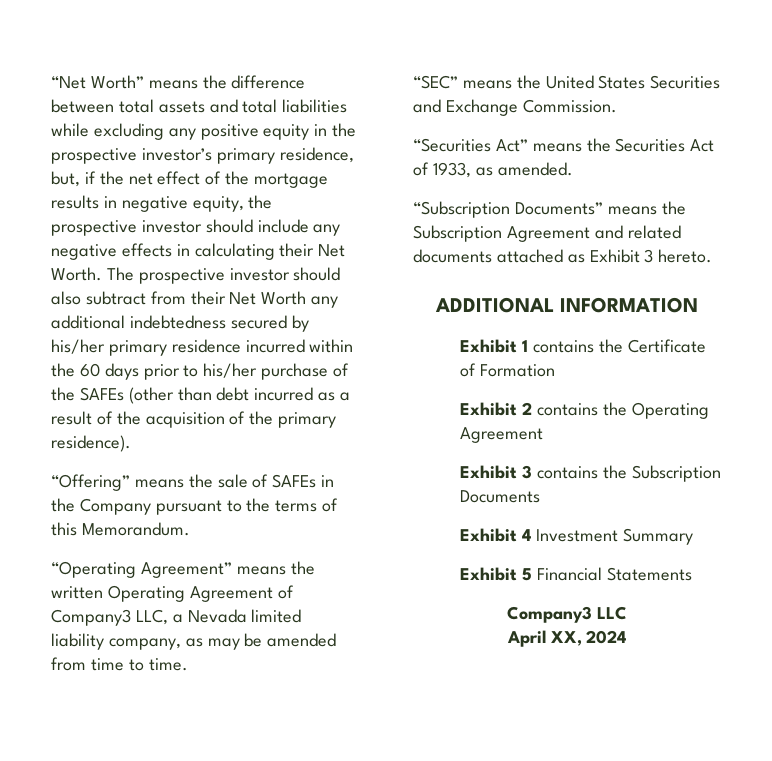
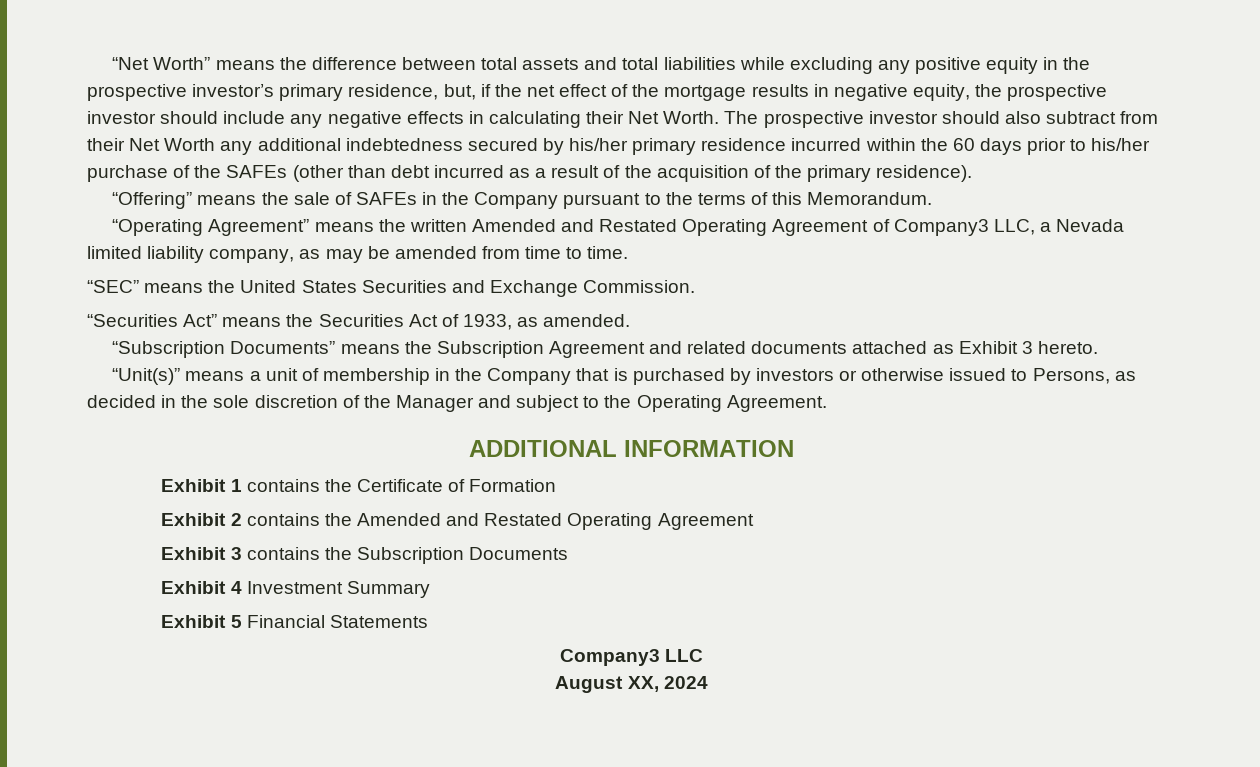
(103, 592) none -> [471,219,678,232] Amended and Restated
(713, 256) none -> [112,368,1136,385] [87,395,827,412] // “Unit(s)” means a unit of membership in the Company that is purchased by investors or otherwise issued to Persons, as decided in the sole discretion of the Manager and subject to the Operating Agreement.
(628, 409) none -> [356,513,563,526] Amended and Restated
[506,630,546,647] April -> [555,676,624,693] August

